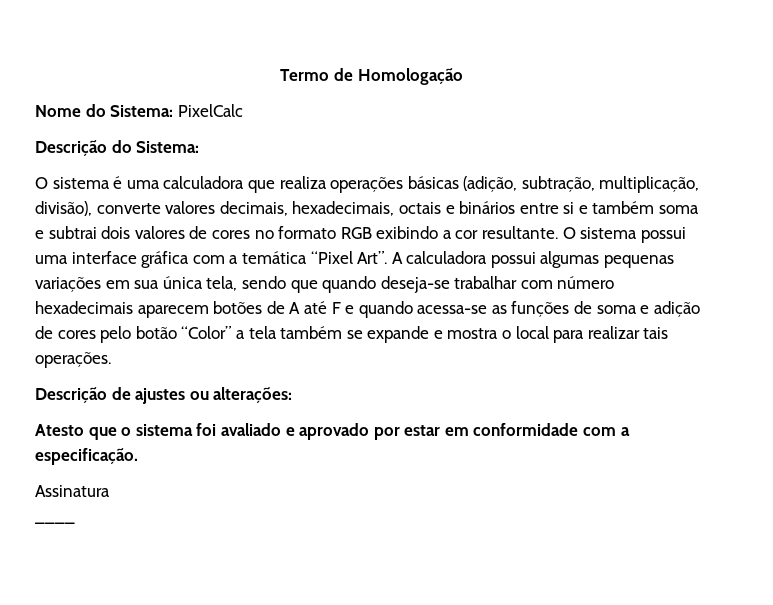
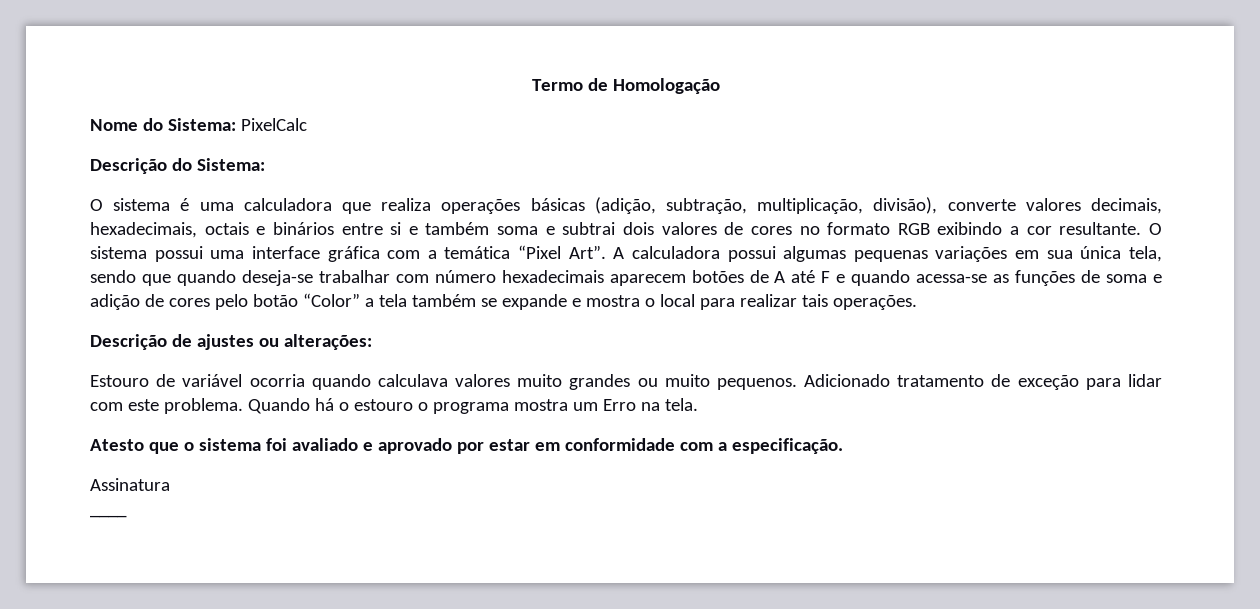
(293, 395) none -> [90,374,1162,390] [90,398,698,414] // Estouro de variável ocorria quando calculava valores muito grandes ou muito pequenos. Adicionado tratamento de exceção para lidar com este problema. Quando há o estouro o programa mostra um Erro na tela.

